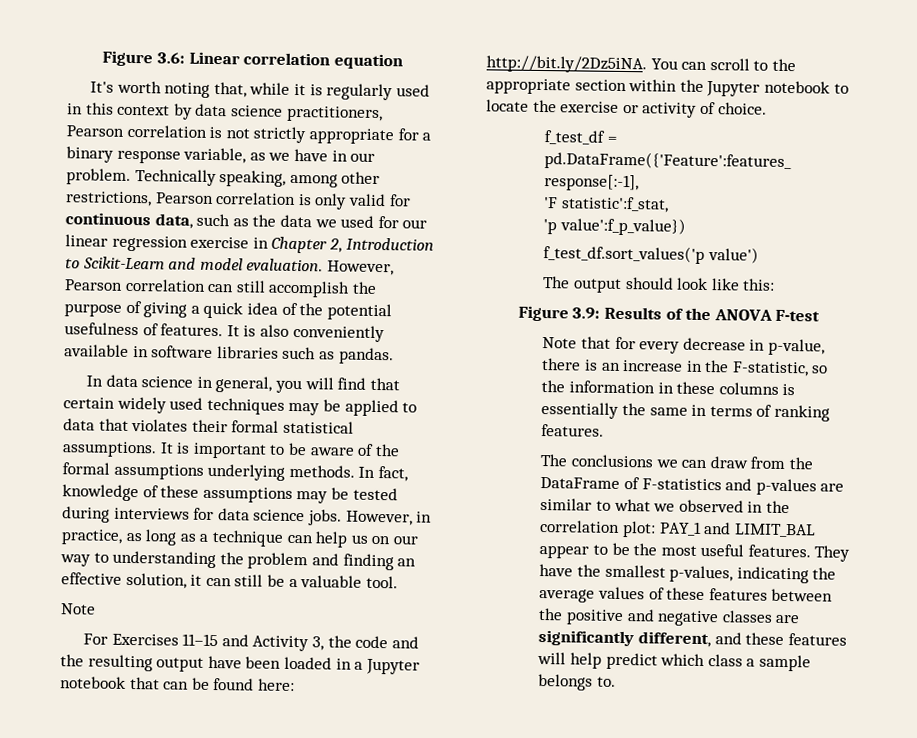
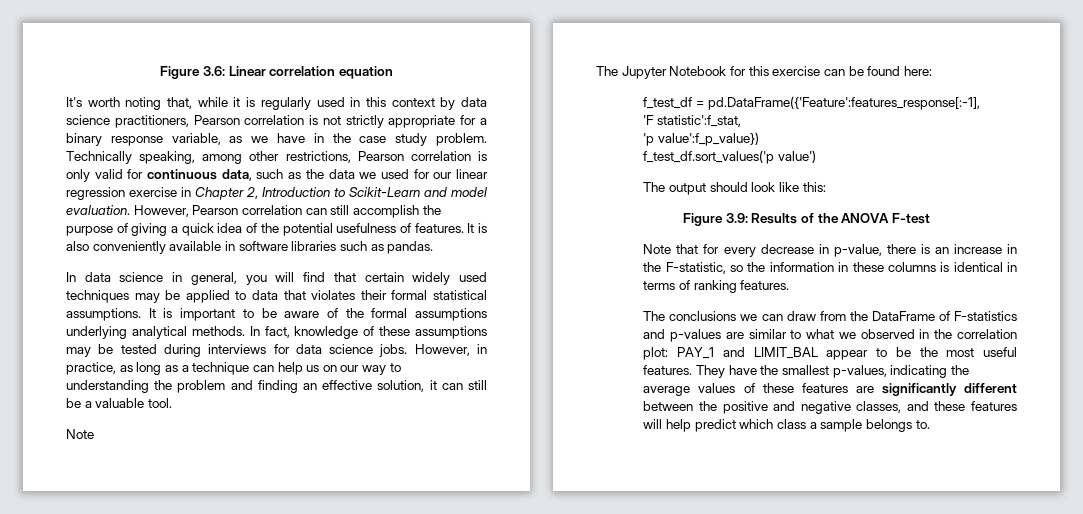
[350,152,376,162] our -> [332,133,428,146] the case study
(286, 472) none -> [131,326,187,339] analytical
[82,633,419,652] [60,654,420,675] [60,676,295,692] [486,55,796,74] [486,78,849,97] [486,99,767,118] For Exercises 11–15 and Activity 3, the code and the resulting output have been loaded in a Jupyter notebook that can be found here: http://bit.ly/2Dz5iNA. You can scroll to the appropriate section within the Jupyter notebook to locate the exercise or activity of choice. -> [596,66,932,79] The Jupyter Notebook for this exercise can be found here:
[541,402,688,419] essentially the same -> [953,262,1003,272] identical
(768, 594) none -> [855,383,1017,396] are significantly different
[721,610,801,624] [538,630,711,648] classes are significantly different, -> [856,401,902,413] classes,

